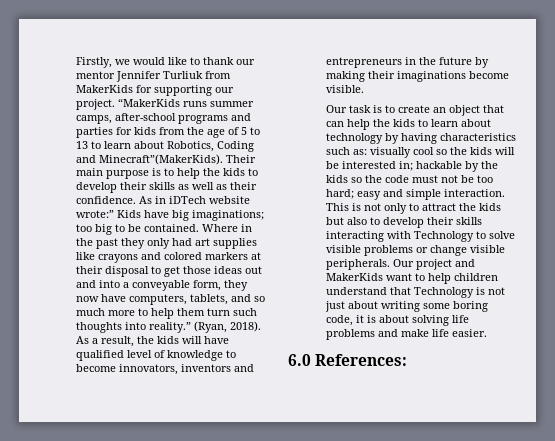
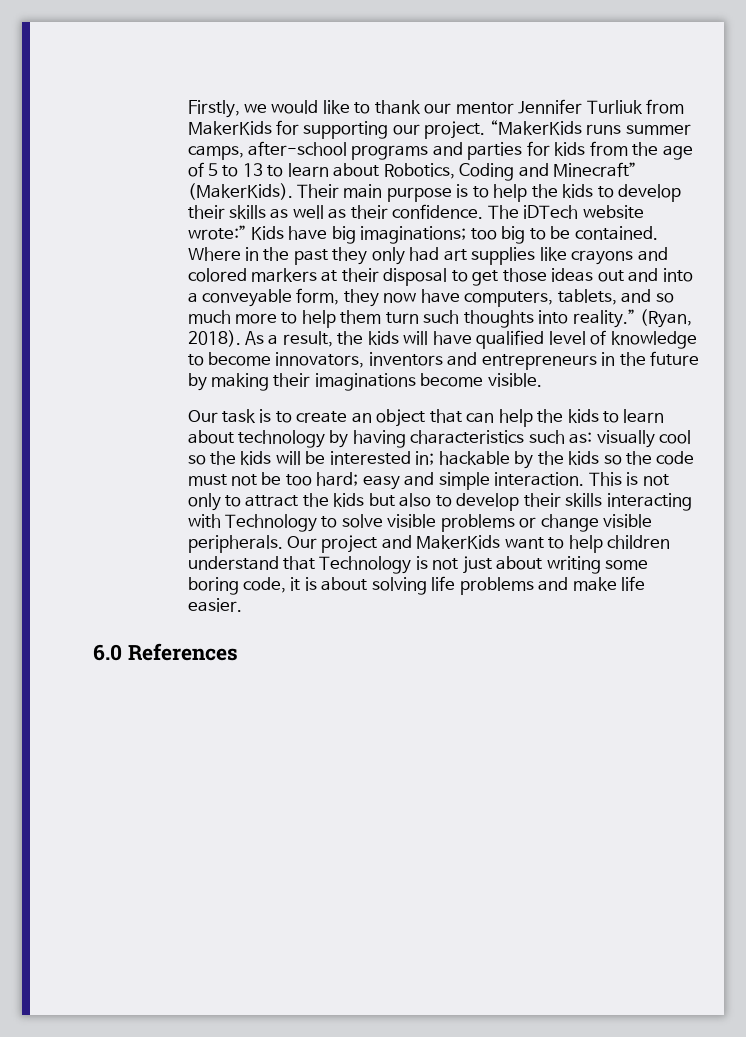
[99,154,224,165] Minecraft”(MakerKids). -> [553,162,638,177] [187,183,293,200] Minecraft” (MakerKids).
[139,196,167,204] As in -> [487,205,519,219] The
[315,354,408,366] References: -> [127,643,238,661] References

